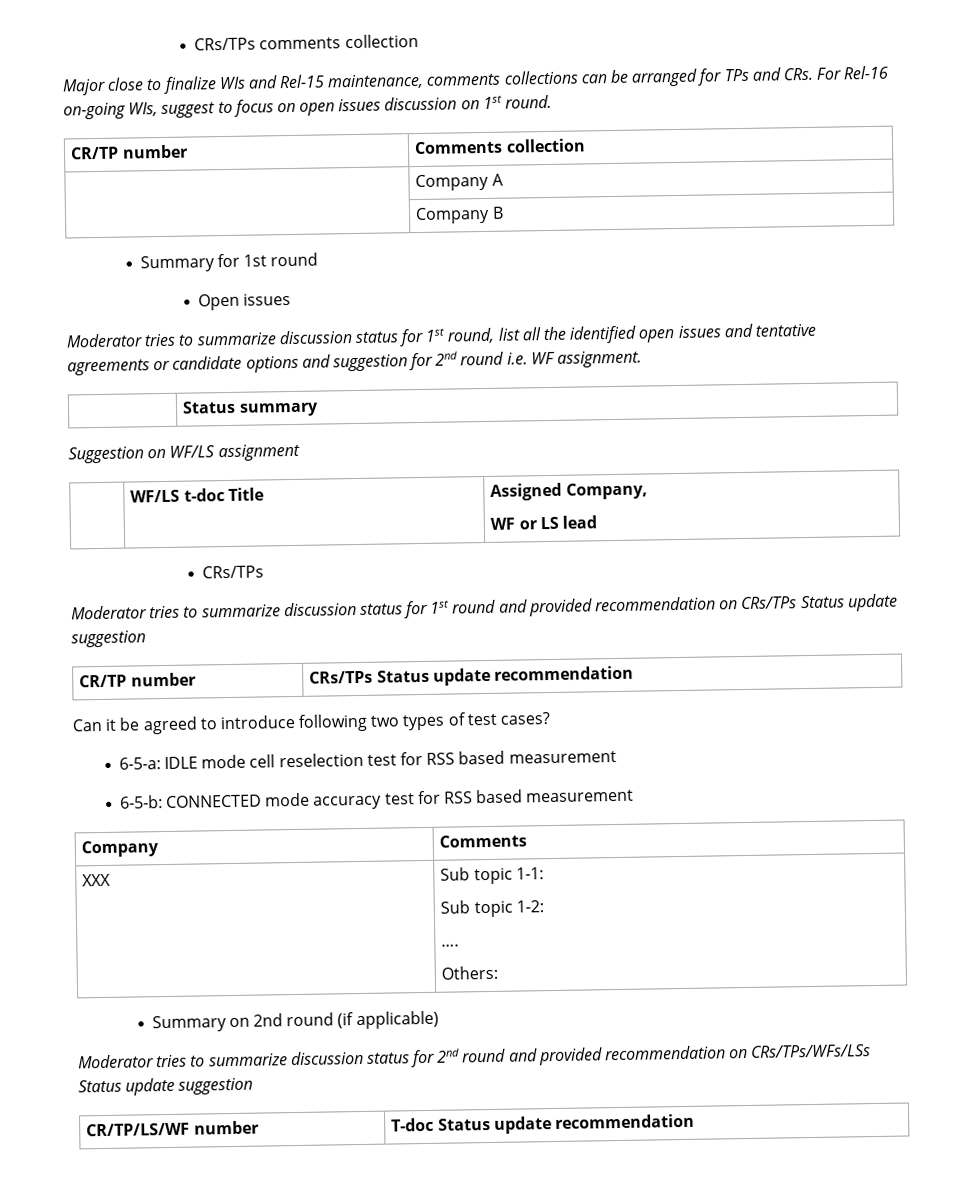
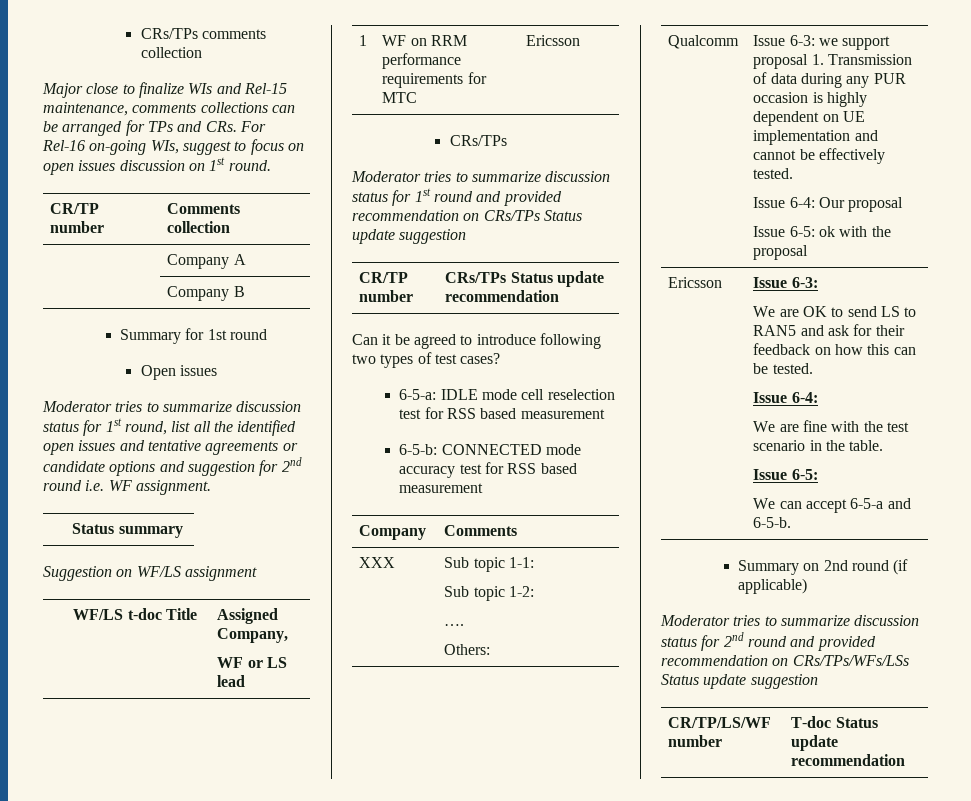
(597, 522) none -> [359,35,368,46] [382,35,468,46] [382,53,462,69] [382,72,487,88] [382,92,418,103] [526,35,581,46] // 1 | WF on RRM performance requirements for MTC | Ericsson
(499, 972) none -> [668,35,740,49] [753,35,891,50] [753,54,913,69] [753,72,906,88] [753,92,868,107] [753,111,866,126] [753,130,878,145] [753,148,886,164] [753,168,794,179] [753,197,904,212] [753,226,891,237] [753,245,809,260] [668,277,723,288] [753,277,818,288] [753,306,917,317] [753,324,905,336] [753,343,916,355] [753,363,813,374] [753,392,818,403] [753,420,909,432] [753,440,884,451] [753,469,818,480] [753,498,911,513] [753,517,792,528] // Qualcomm | Issue 6-3: we support proposal 1. Transmission of data during any PUR occasion is highly dependent on UE implementation and cannot be effectively tested. // Issue 6-4: Our proposal // Issue 6-5: ok with the proposal // Ericsson | Issue 6-3: // We are OK to send LS to RAN5 and ask for their feedback on how this can be tested. // Issue 6-4: // We are fine with the test scenario in the table. // Issue 6-5: // We can accept 6-5-a and 6-5-b.

